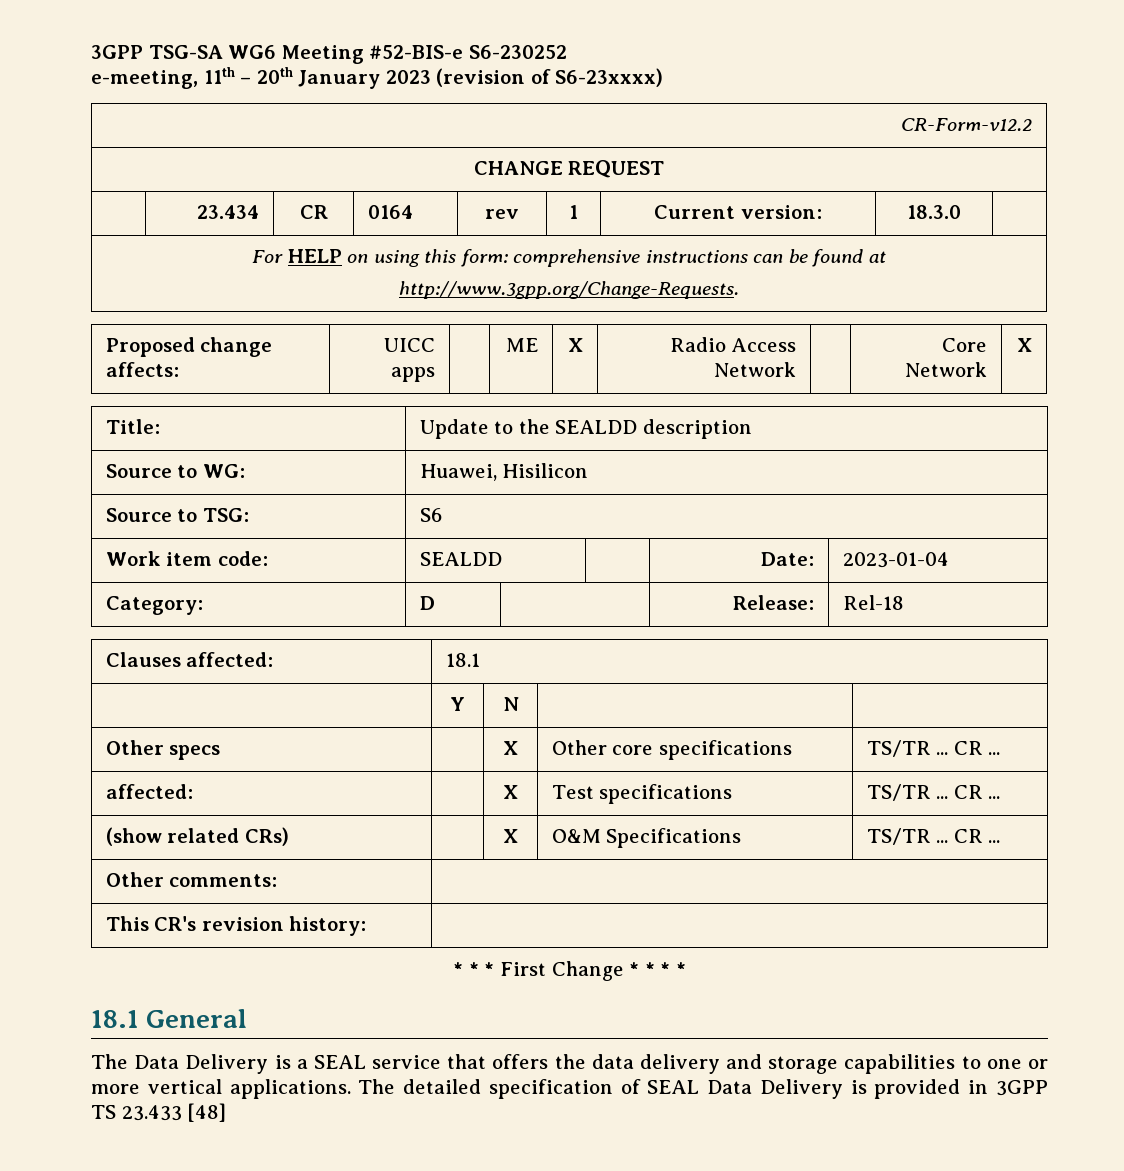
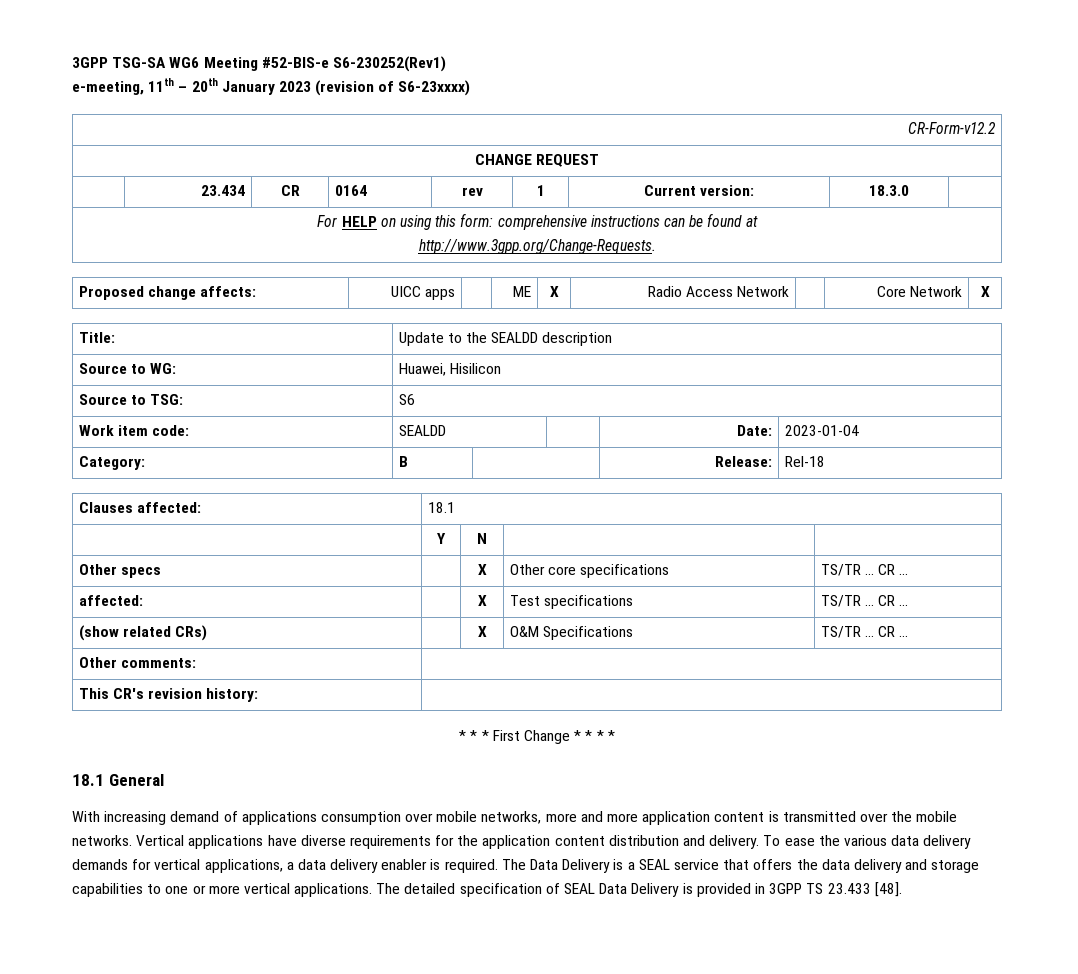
[468,45,567,59] S6-230252 -> [332,56,446,72] S6-230252(Rev1)
[419,596,435,610] D -> [398,456,408,467] B
(248, 1018) none -> [72,811,958,825] [72,835,972,849] [72,859,498,873] With increasing demand of applications consumption over mobile networks, more and more application content is transmitted over the mobile networks. Vertical applications have diverse requirements for the application content distribution and delivery. To ease the various data delivery demands for vertical applications, a data delivery enabler is required.
[187,1103,227,1122] [48] -> [874,882,902,897] [48].

